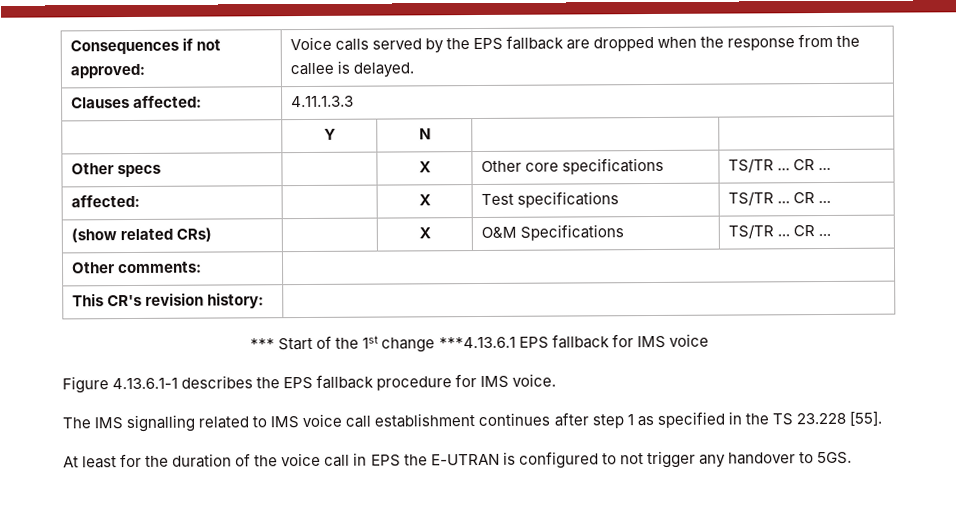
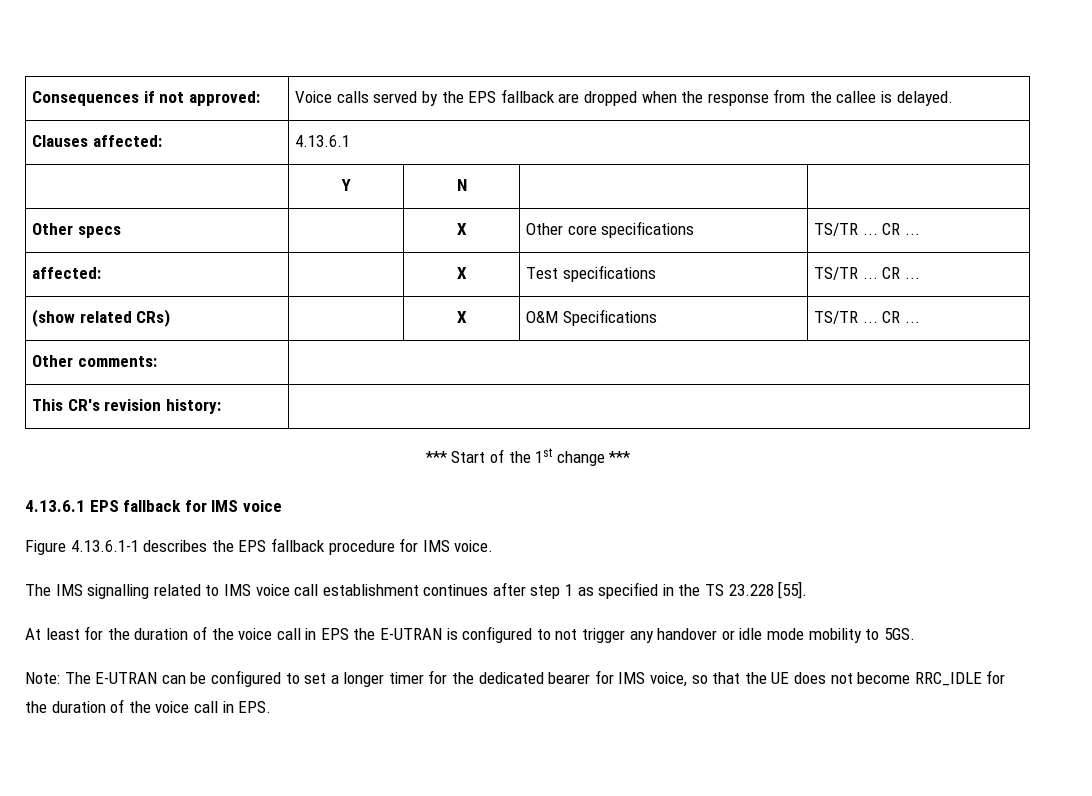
[290,95,354,108] 4.11.1.3.3 -> [295,135,351,147] 4.13.6.1
[438,336,516,349] ***4.13.6.1 -> [608,451,631,463] [25,500,85,512] *** // 4.13.6.1
[798,451,853,465] to 5GS. -> [721,628,915,643] [25,670,1006,687] [25,699,272,713] or idle mode mobility to 5GS. // Note: The E-UTRAN can be configured to set a longer timer for the dedicated bearer for IMS voice, so that the UE does not become RRC_IDLE for the duration of the voice call in EPS.

